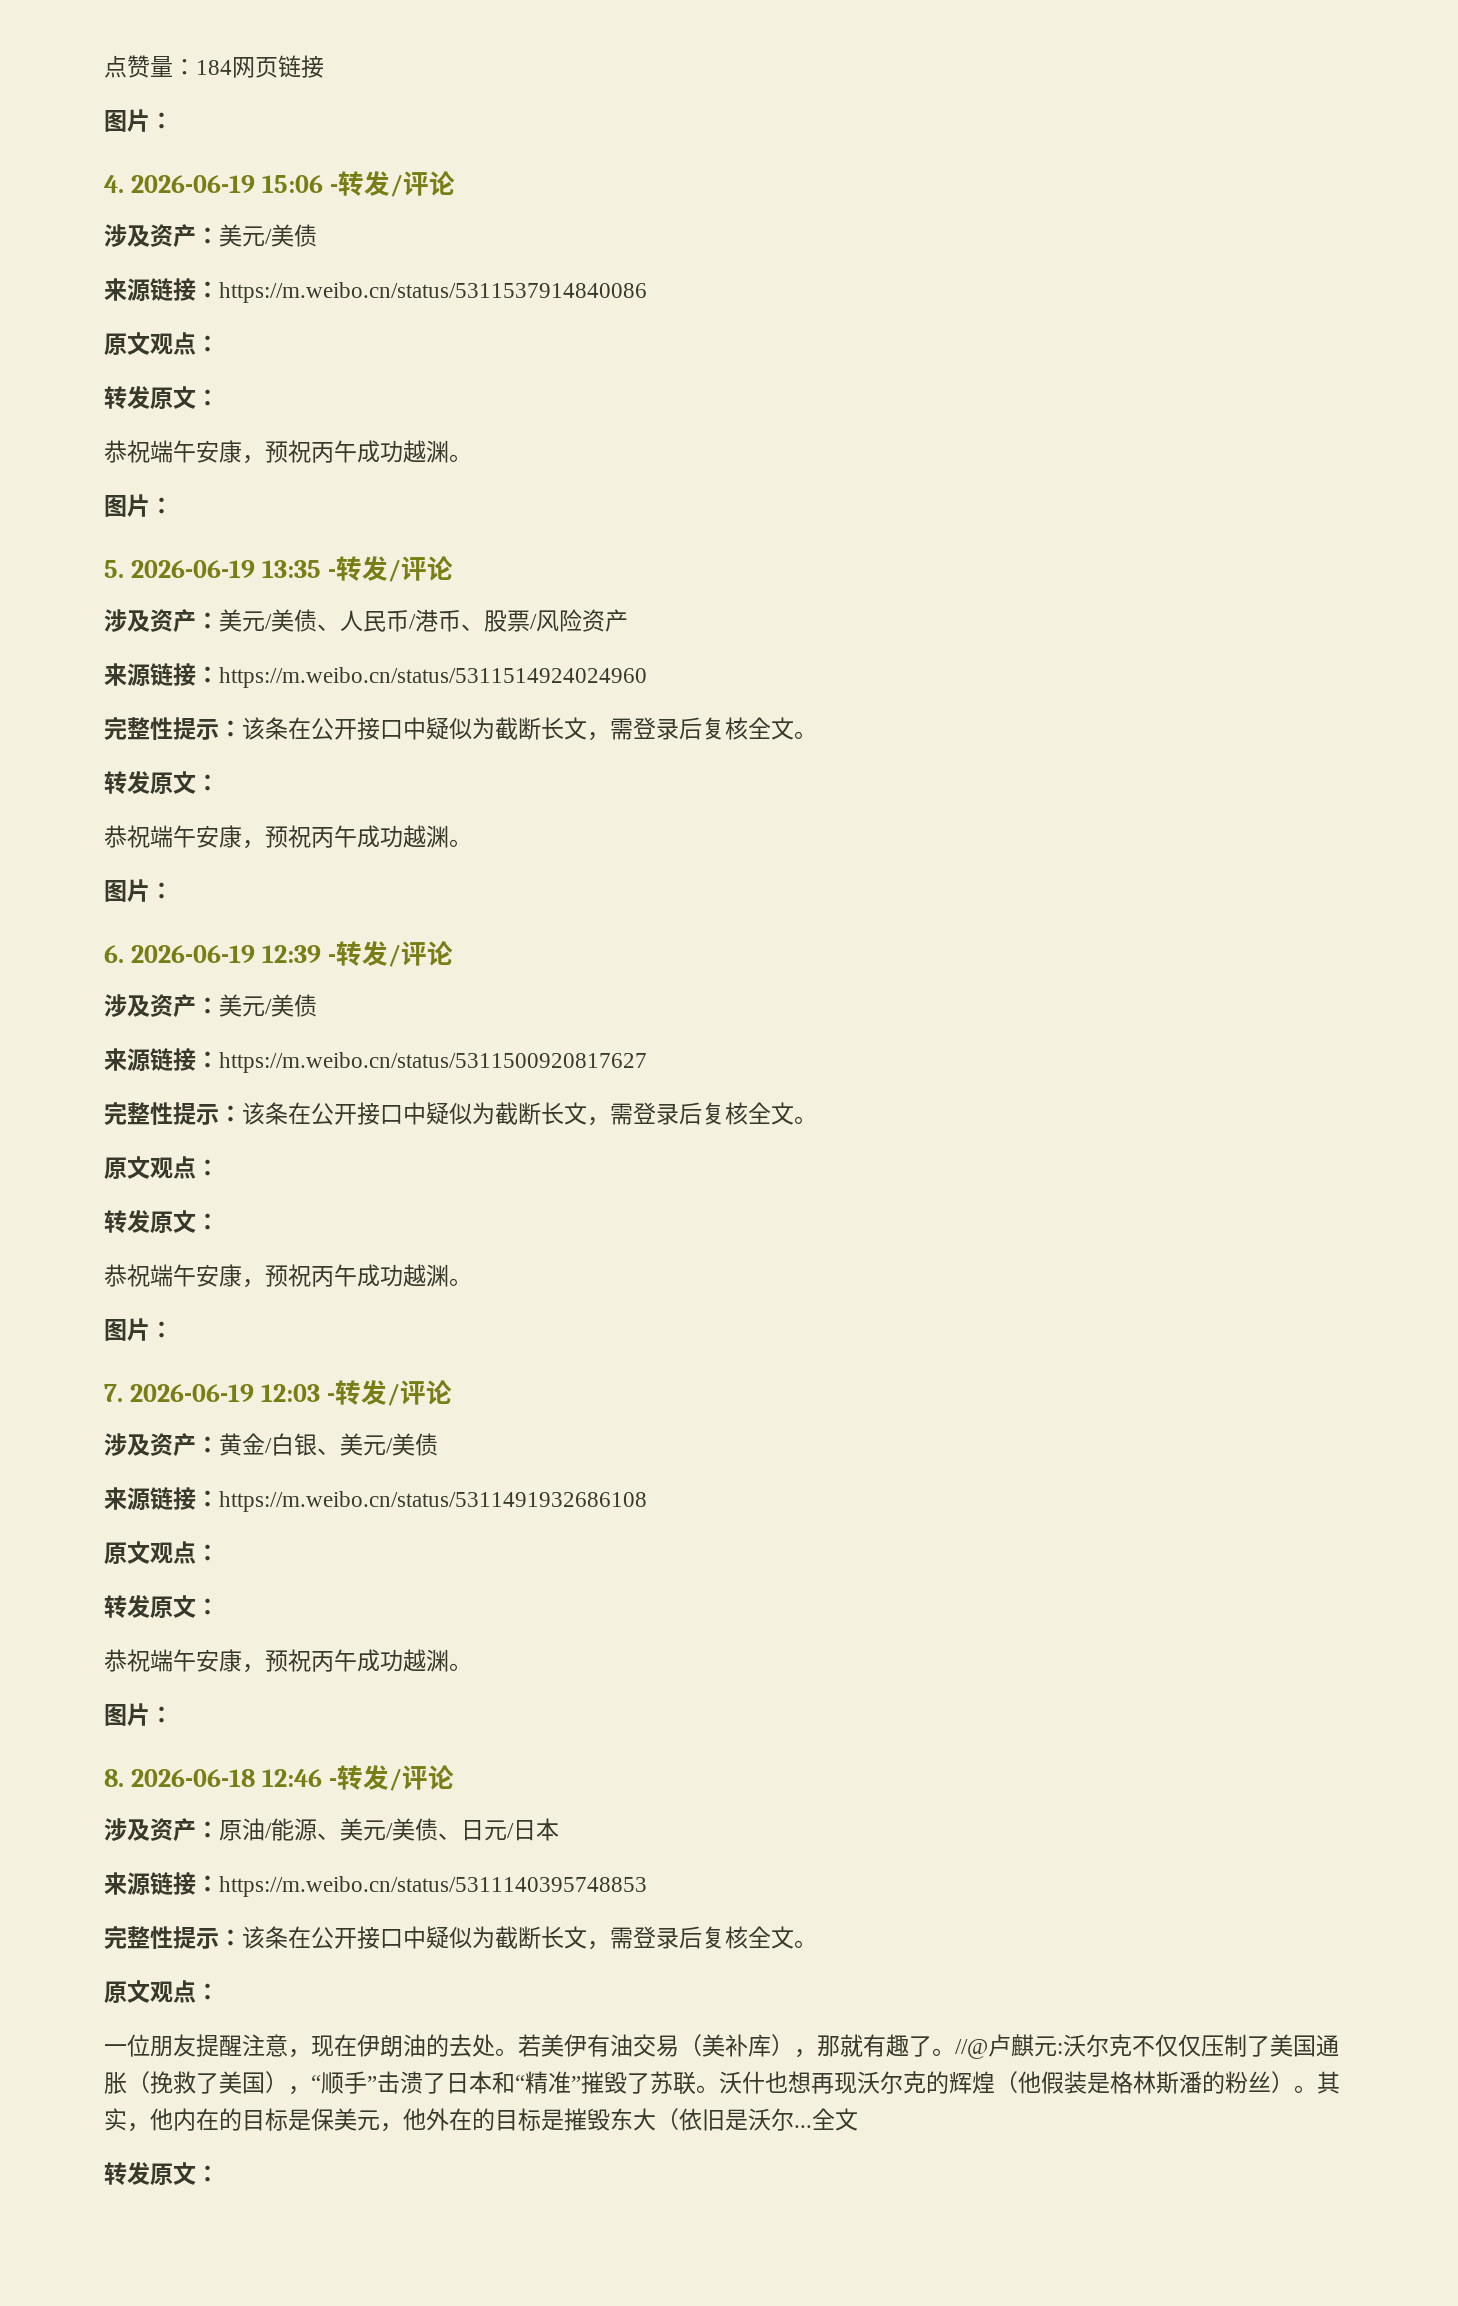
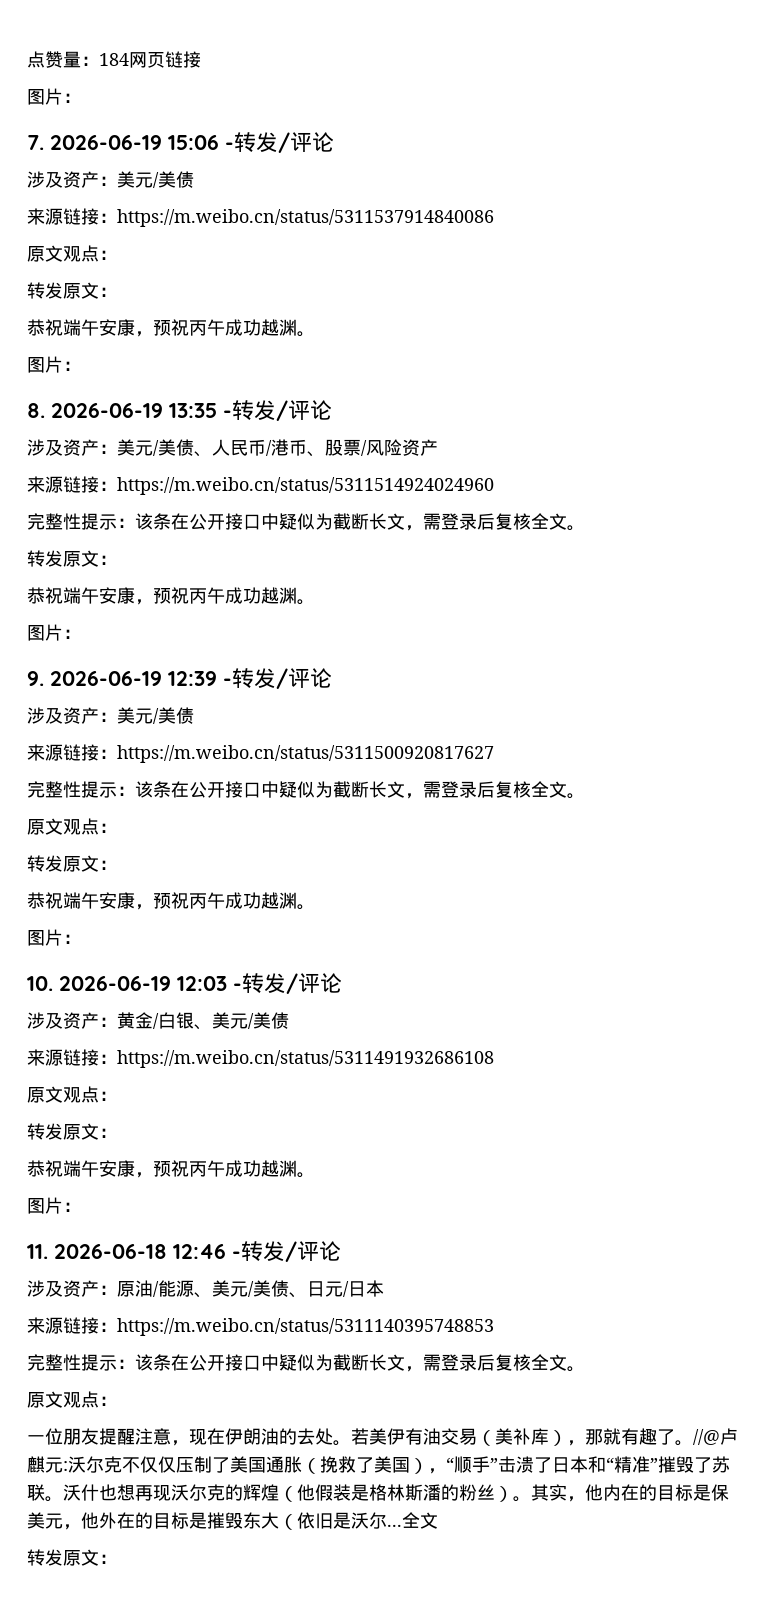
[104,175,124,193] 4. -> [27,135,44,150] 7.
[104,560,124,578] 5. -> [27,403,45,418] 8.
[104,945,124,963] 6. -> [27,671,44,686] 9.
[104,1384,123,1402] 7. -> [27,976,53,991] 10.
[104,1769,124,1787] 8. -> [27,1244,48,1259] 11.

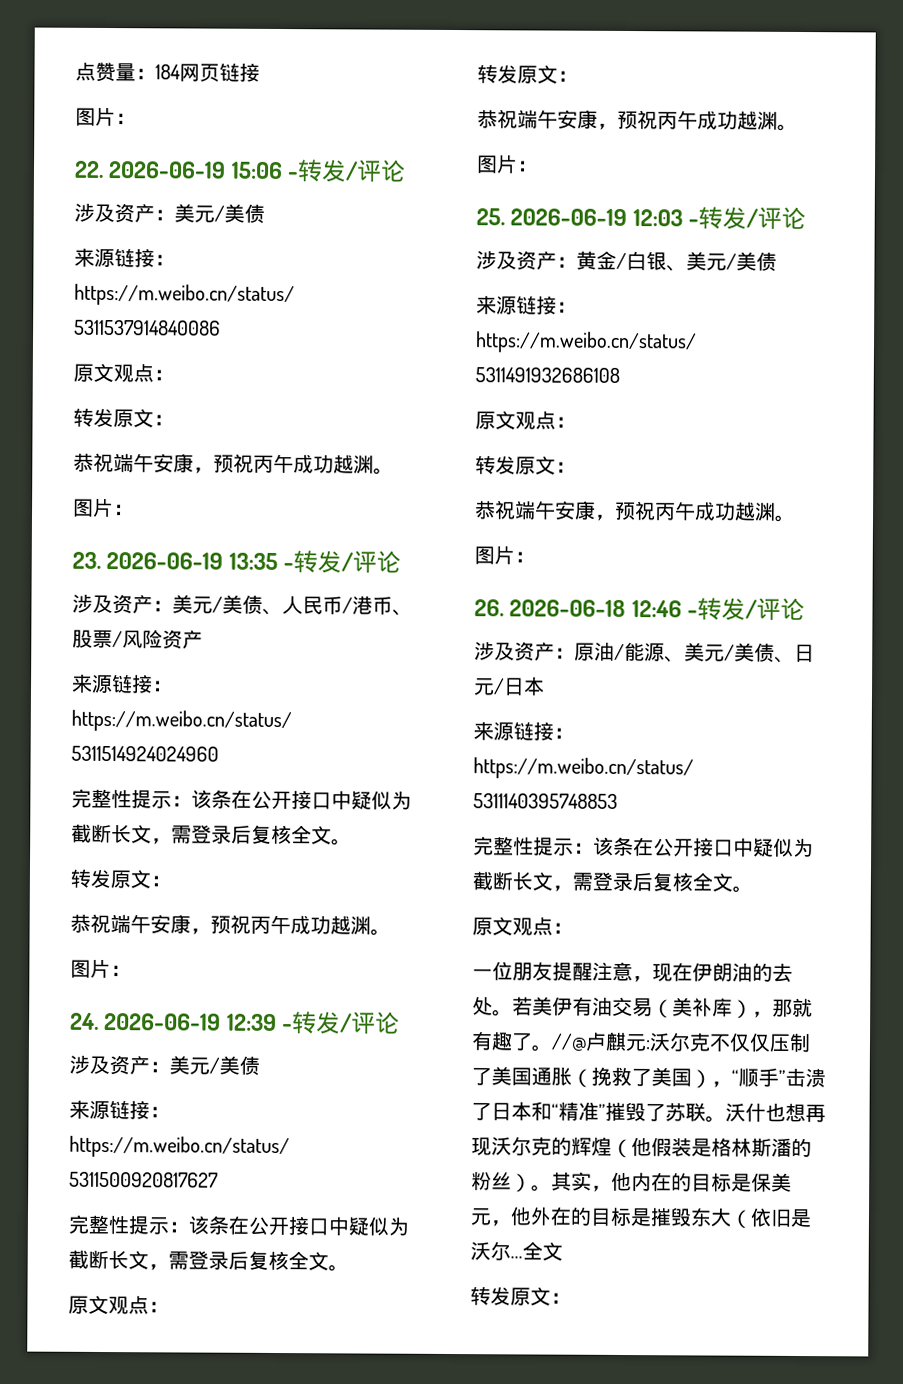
[27,135,44,150] 7. -> [74,160,104,178] 22.
[27,403,45,418] 8. -> [72,551,101,569] 23.
[27,671,44,686] 9. -> [70,1012,99,1030] 24.
[27,976,53,991] 10. -> [476,208,505,226] 25.
[27,1244,48,1259] 11. -> [474,599,504,617] 26.

